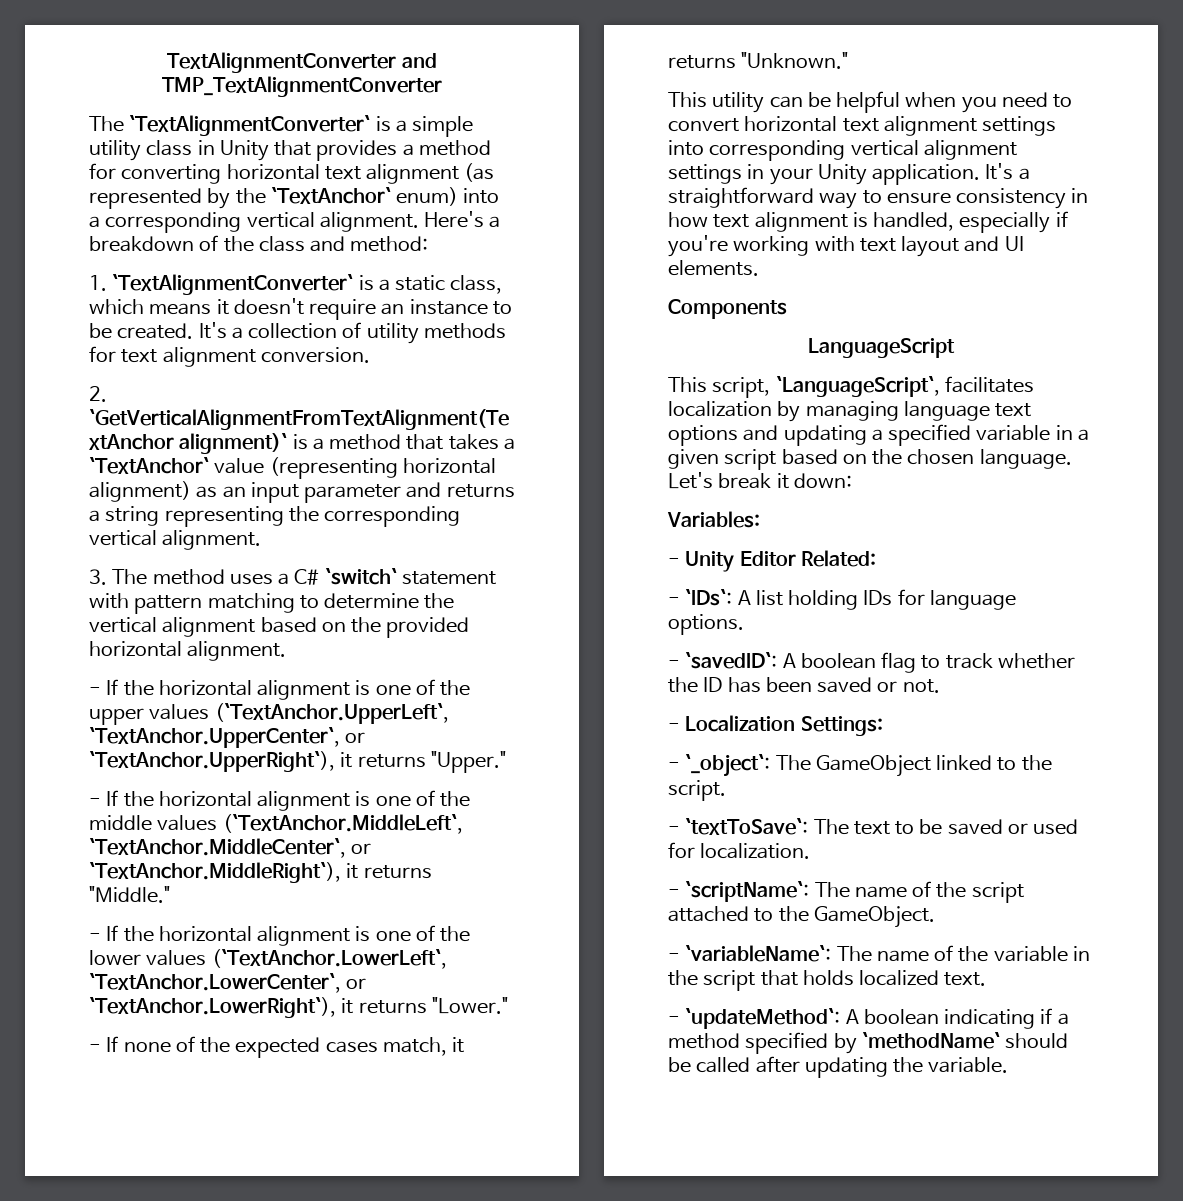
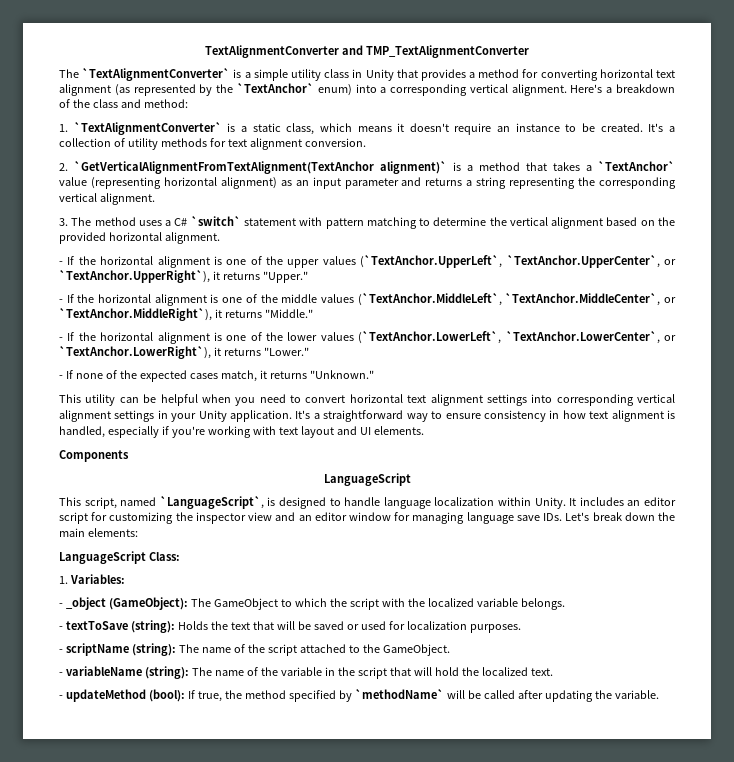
[775,376,1034,397] [668,401,1032,422] [668,424,1089,446] [668,449,1072,470] [668,472,852,489] [667,511,760,528] [668,550,876,572] [668,589,1016,610] [668,614,744,635] [668,652,1075,673] [668,677,940,693] [668,715,883,736] [668,754,1052,777] [668,780,726,801] [668,818,915,835] `LanguageScript`, facilitates localization by managing language text options and updating a specified variable in a given script based on the chosen language. Let's break it down: // Variables: // - Unity Editor Related: // - `IDs`: A list holding IDs for language options. // - `savedID`: A boolean flag to track whether the ID has been saved or not. // - Localization Settings: // - `_object`: The GameObject linked to the script. // - `textToSave`: The text to -> [120,496,677,509] [59,512,675,524] [59,528,138,537] [59,551,180,564] [59,574,125,584] [59,597,565,610] [59,620,295,633] named `LanguageScript`, is designed to handle language localization within Unity. It includes an editor script for customizing the inspector view and an editor window for managing language save IDs. Let's break down the main elements: // LanguageScript Class: // 1. Variables: // - _object (GameObject): The GameObject to which the script with the localized variable belongs. // - textToSave (string): Holds the text that will
[700,843,811,859] [668,881,810,902] localization. // - `scriptName`: -> [406,621,521,633] [59,643,176,656] localization purposes. // - scriptName (string):
[685,945,832,962] `variableName`: -> [65,666,189,679] variableName (string):
[802,970,854,986] holds -> [413,667,479,676] will hold the
[685,1008,1069,1029] `updateMethod`: A boolean indicating if a -> [65,689,242,702] updateMethod (bool): If true, the
[1005,1033,1069,1049] should -> [446,690,465,699] will

